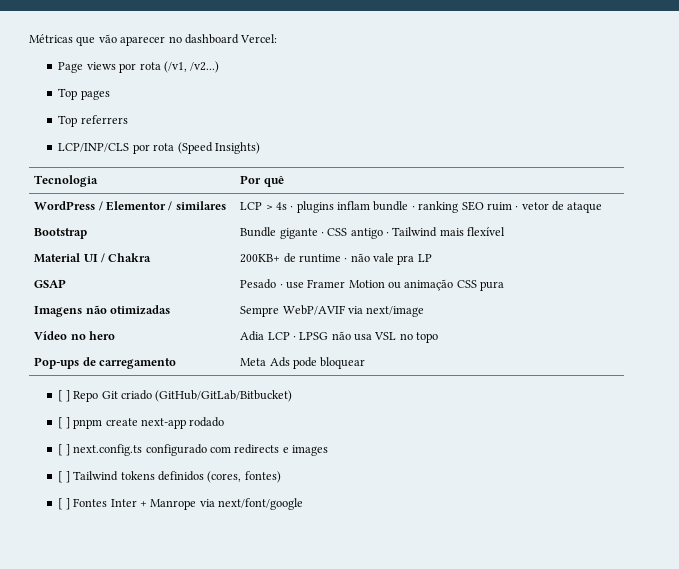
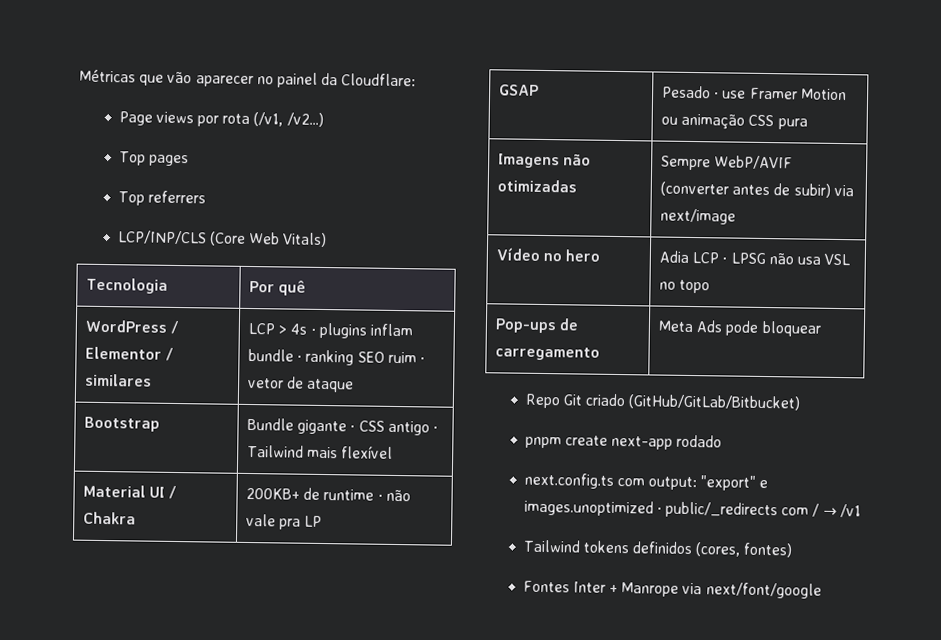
[184,34,278,44] dashboard Vercel: -> [276,72,417,88] painel da Cloudflare:
[132,142,260,154] por rota (Speed Insights) -> [208,231,328,248] (Core Web Vitals)
(345, 310) none -> [660,181,831,198] (converter antes de subir)
[58,390,70,402] [ ] -> (822, 328) none
[58,417,70,429] [ ] -> (801, 402) none
[58,444,329,456] [58,471,70,483] [ ] next.config.ts configurado com redirects e images // [ ] -> [523,472,769,491] [523,499,861,519] next.config.ts com output: "export" e images.unoptimized · public/_redirects com / → /v1 //
[58,498,70,510] [ ] -> (793, 550) none

